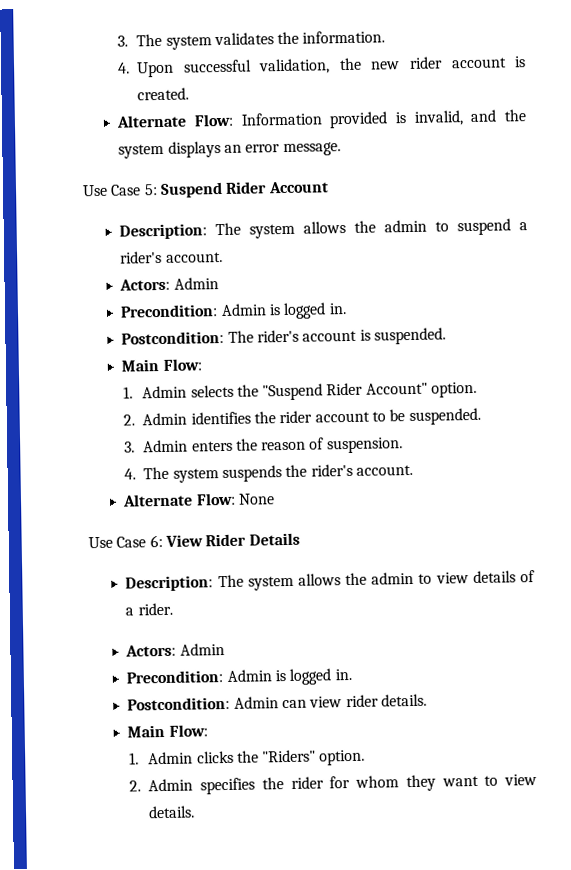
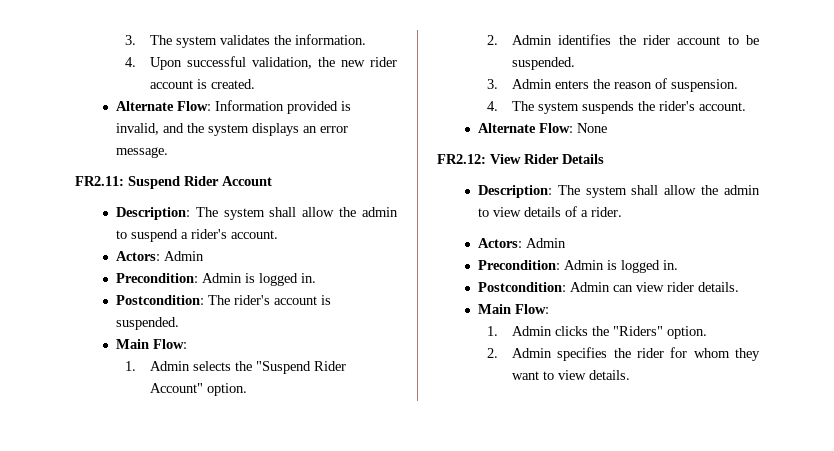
[82,184,158,197] Use Case 5: -> [75,176,124,186] FR2.11:
[303,220,347,234] allows -> [269,207,335,217] shall allow
[88,534,163,549] Use Case 6: -> [437,154,486,164] FR2.12:
[297,573,341,586] allows -> [631,185,697,195] shall allow

